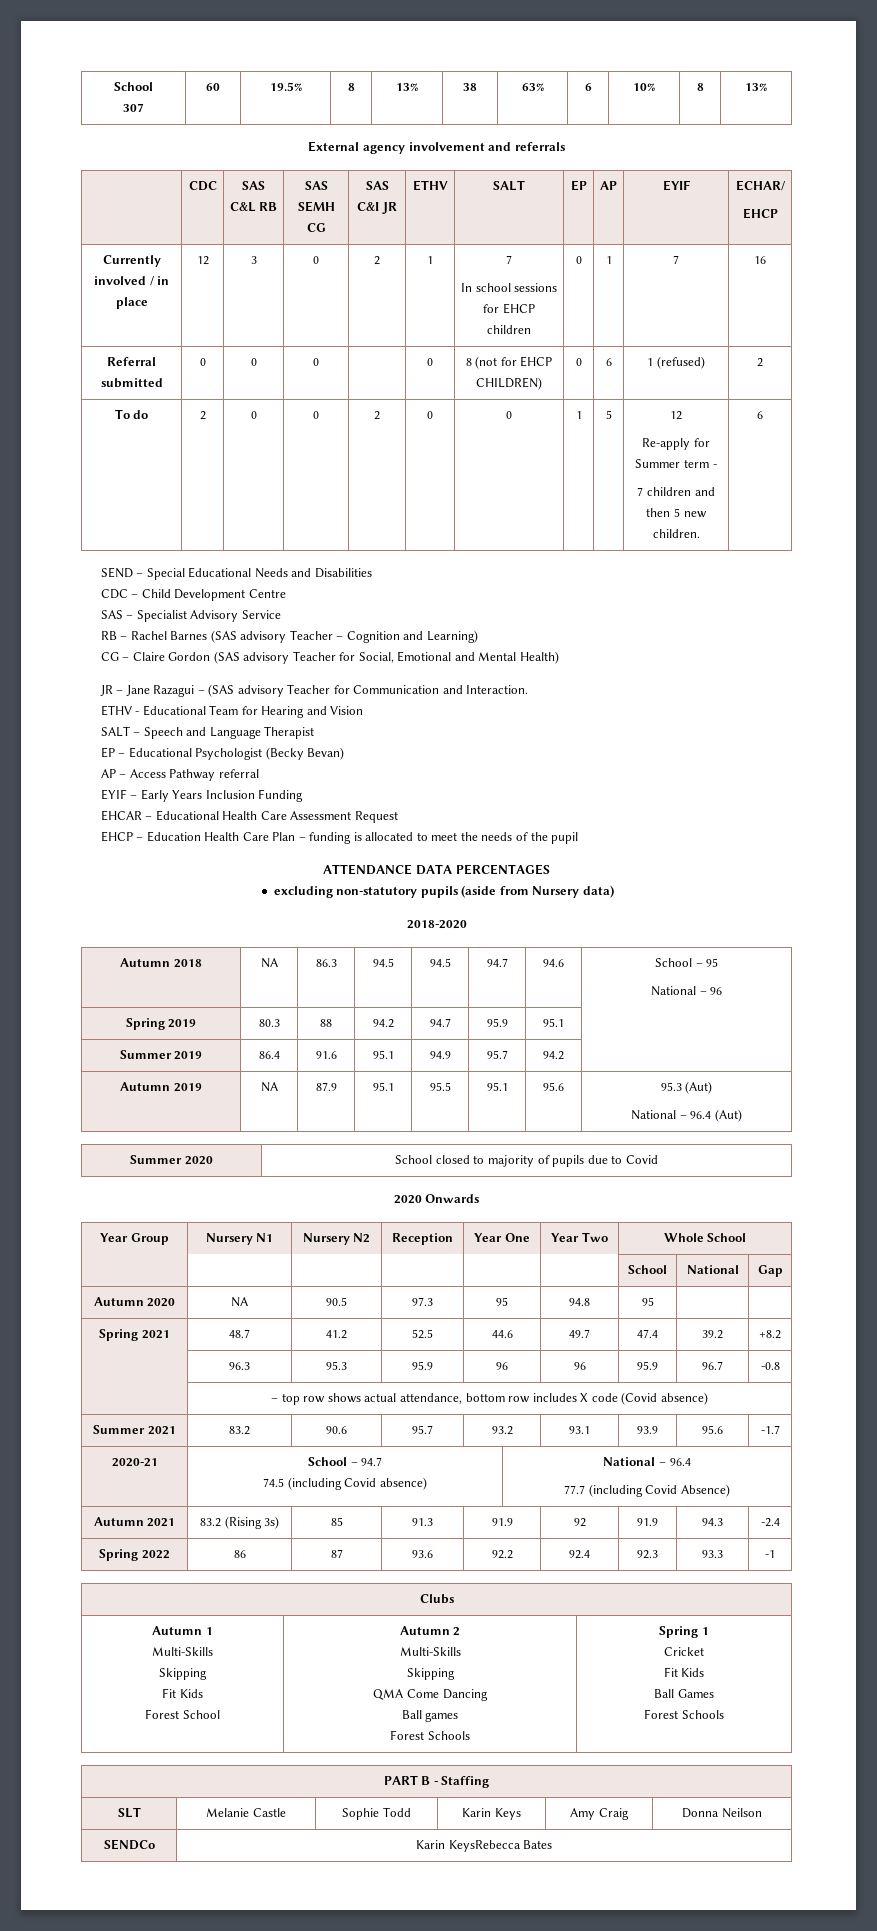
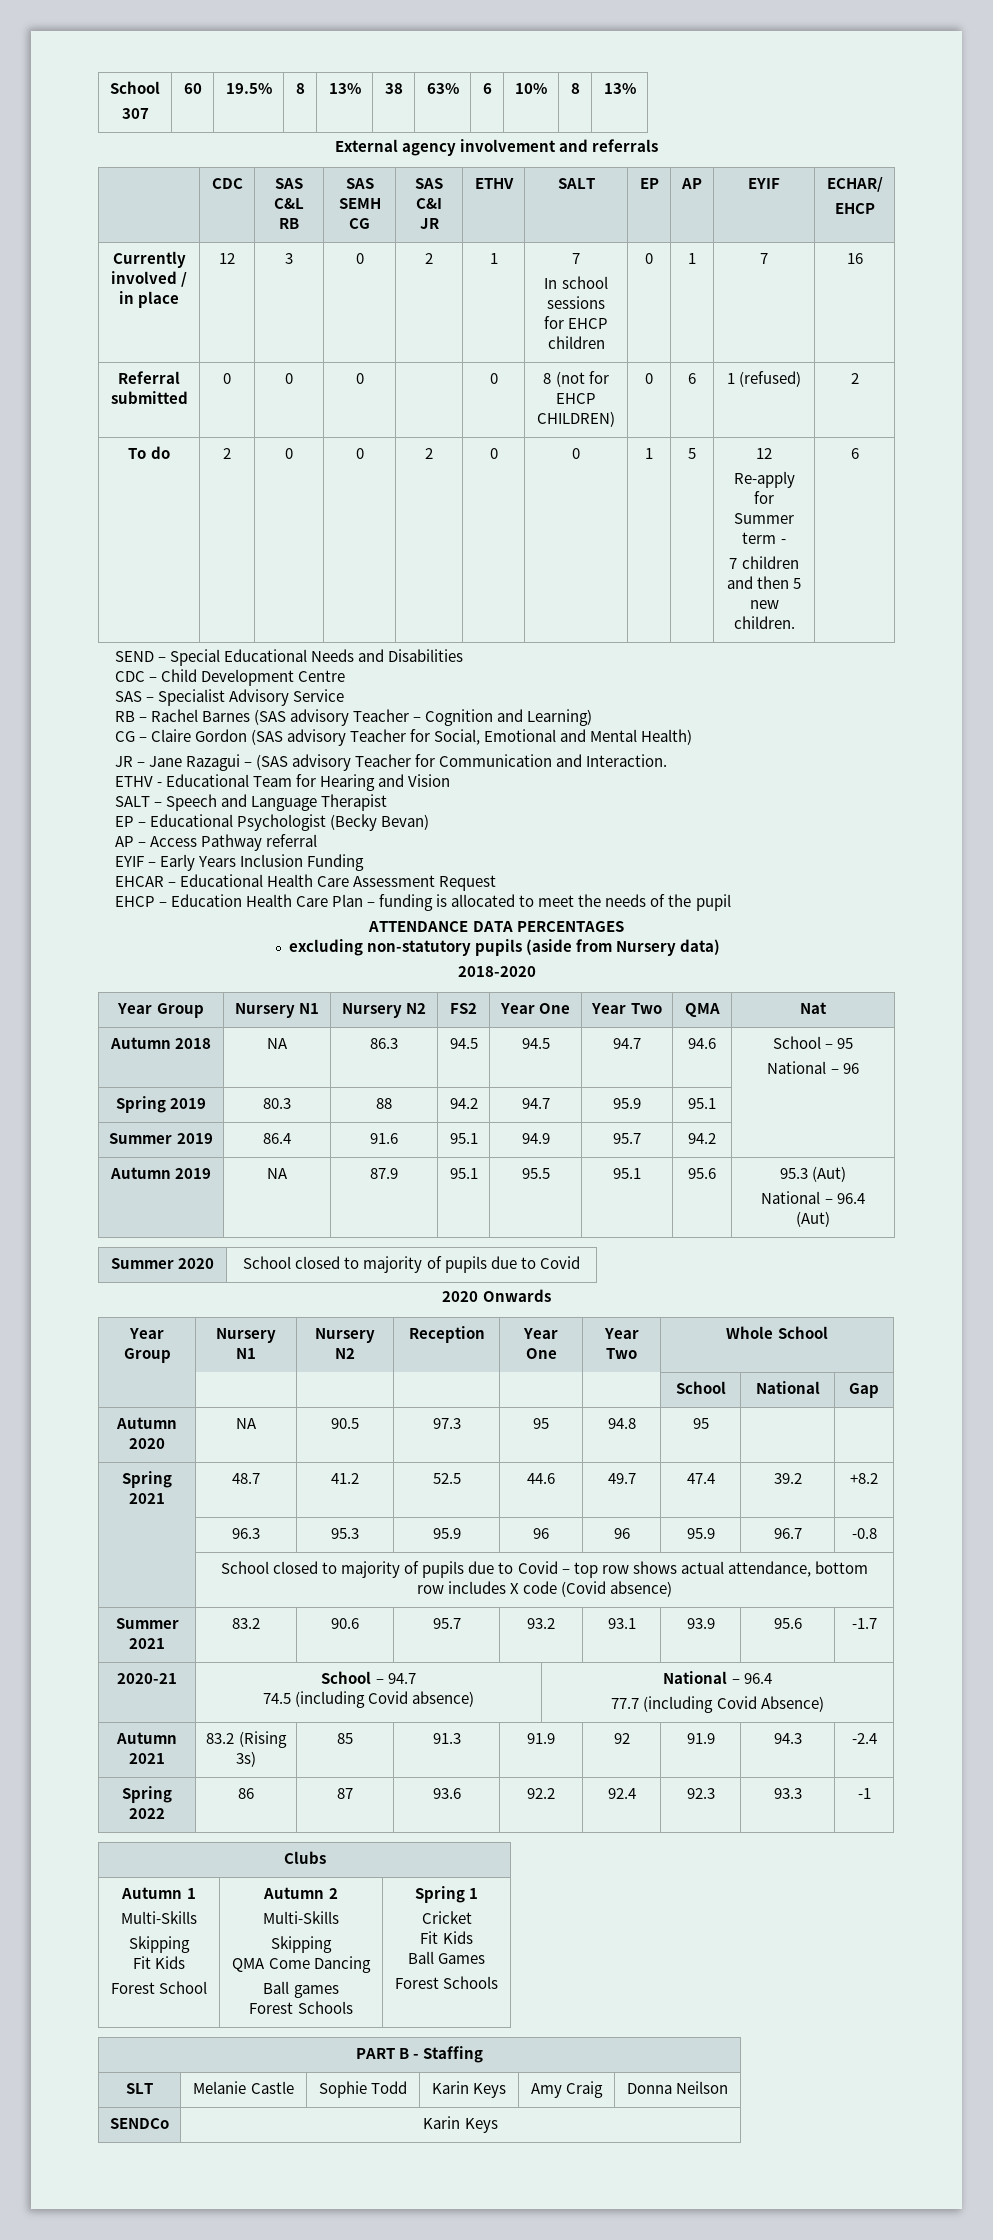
(467, 924) none -> [117,1003,204,1018] [234,1003,320,1018] [341,1003,427,1018] [450,1003,477,1014] [499,1003,571,1014] [591,1003,662,1014] [684,1003,720,1017] [800,1002,827,1014] // Year Group | Nursery N1 | Nursery N2 | FS2 | Year One | Year Two | QMA | Nat
(780, 1366) none -> [221,1561,558,1578] School closed to majority of pupils due to Covid
[448,1840,553,1852] KeysRebecca Bates -> [464,2118,498,2133] Keys

